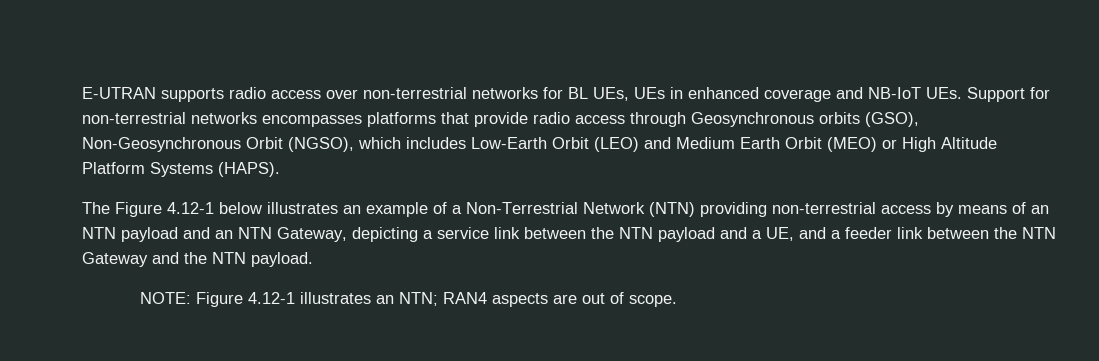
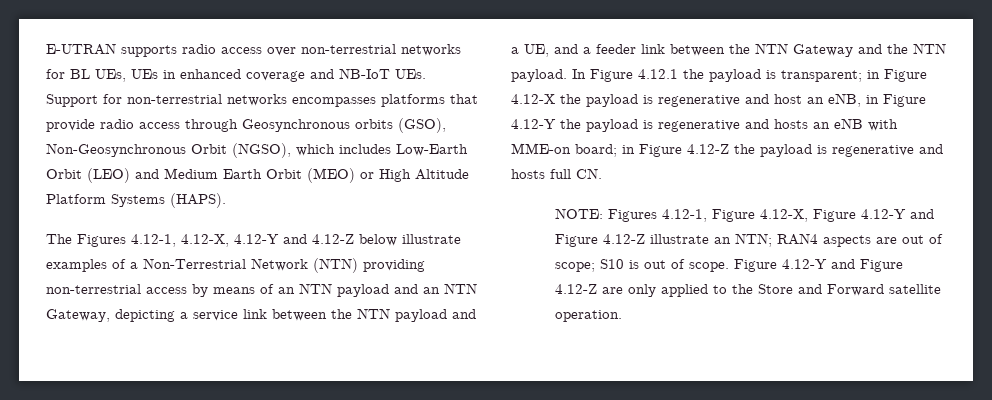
[115,202,428,217] Figure 4.12-1 below illustrates an example -> [77,234,461,247] [46,259,107,272] Figures 4.12-1, 4.12-X, 4.12-Y and 4.12-Z below illustrate examples
[139,292,371,307] // NOTE: Figure 4.12-1 illustrates -> [572,69,927,82] [511,93,926,107] [511,118,898,132] [511,143,943,157] [511,168,602,179] [555,208,935,222] [555,234,710,247] In Figure 4.12.1 the payload is transparent; in Figure 4.12-X the payload is regenerative and host an eNB, in Figure 4.12-Y the payload is regenerative and hosts an eNB with MME-on board; in Figure 4.12-Z the payload is regenerative and hosts full CN. // NOTE: Figures 4.12-1, Figure 4.12-X, Figure 4.12-Y and Figure 4.12-Z illustrate
[628,295,677,307] scope. -> [555,259,904,272] [555,284,942,297] [555,310,623,322] scope; S10 is out of scope. Figure 4.12-Y and Figure 4.12-Z are only applied to the Store and Forward satellite operation.

